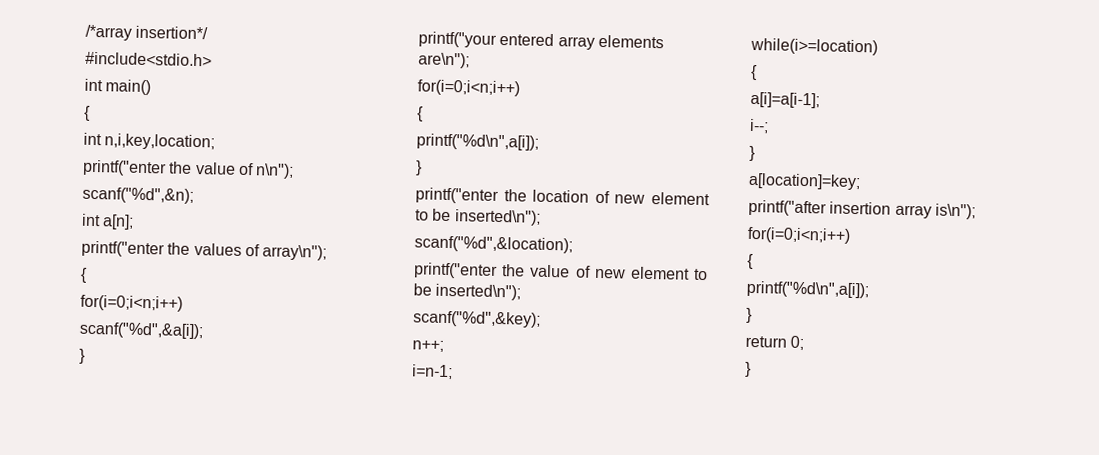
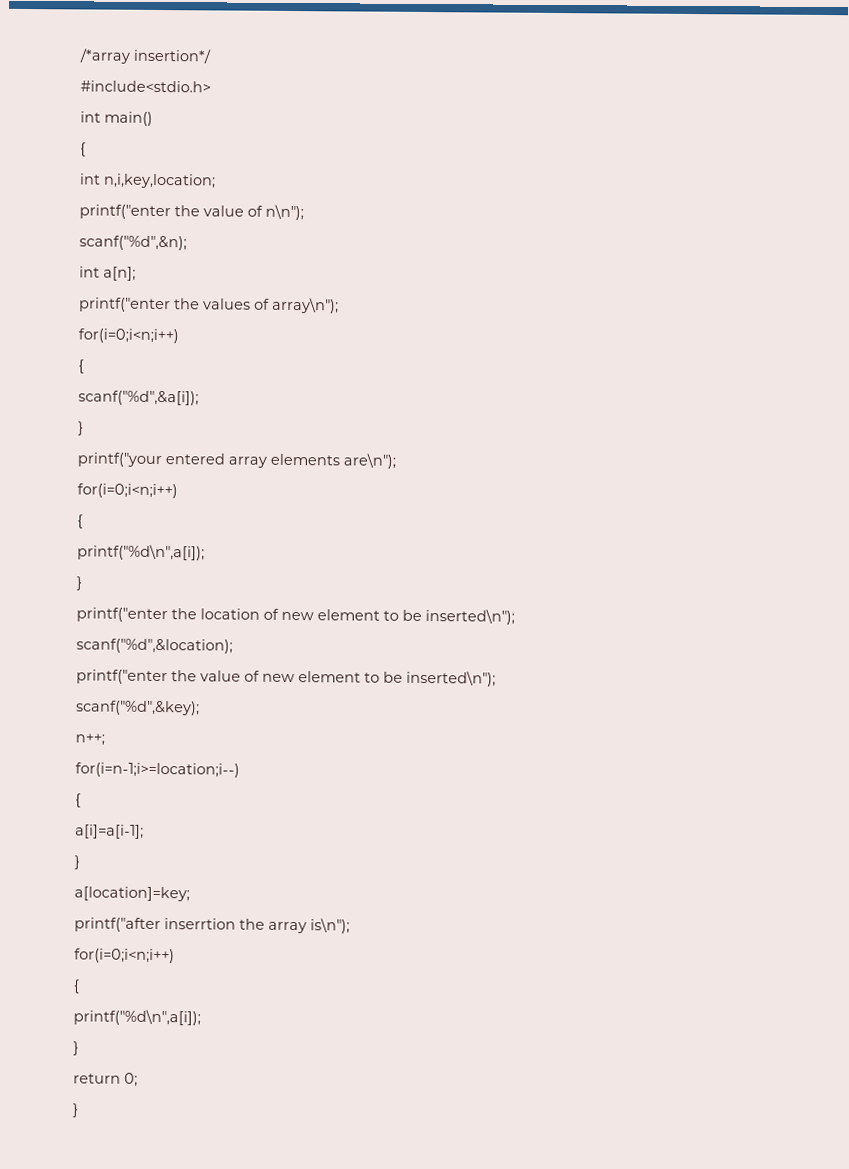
[80,267,88,283] [80,294,183,312] // { // for(i=0;i<n;i++) -> [78,328,179,344] [78,359,84,374] // for(i=0;i<n;i++) // {
[411,364,453,380] [750,37,878,56] i=n-1; // while(i>=location) -> [75,762,240,778] for(i=n-1;i>=location;i--)
[749,118,769,134] // i--; -> (144, 831) none
[829,201,892,215] insertion -> [164,918,265,930] inserrtion the

